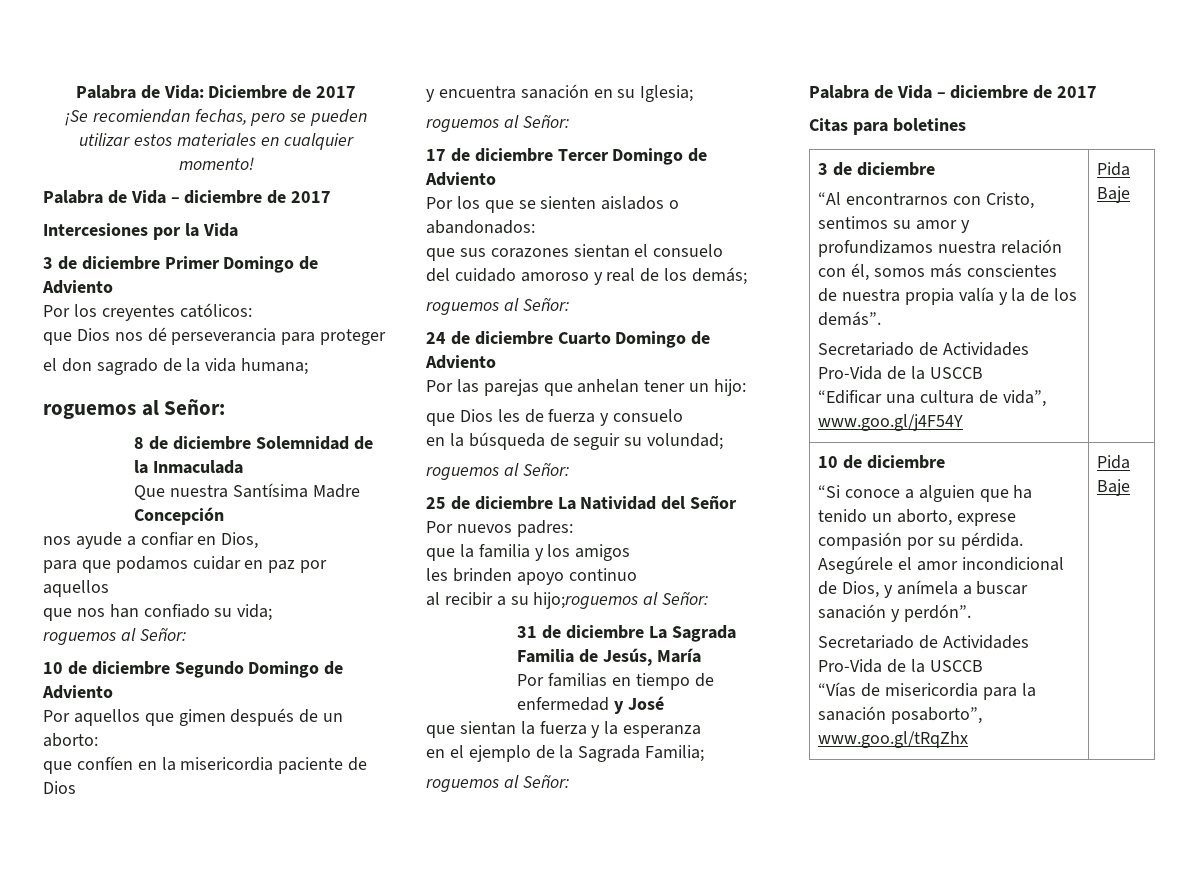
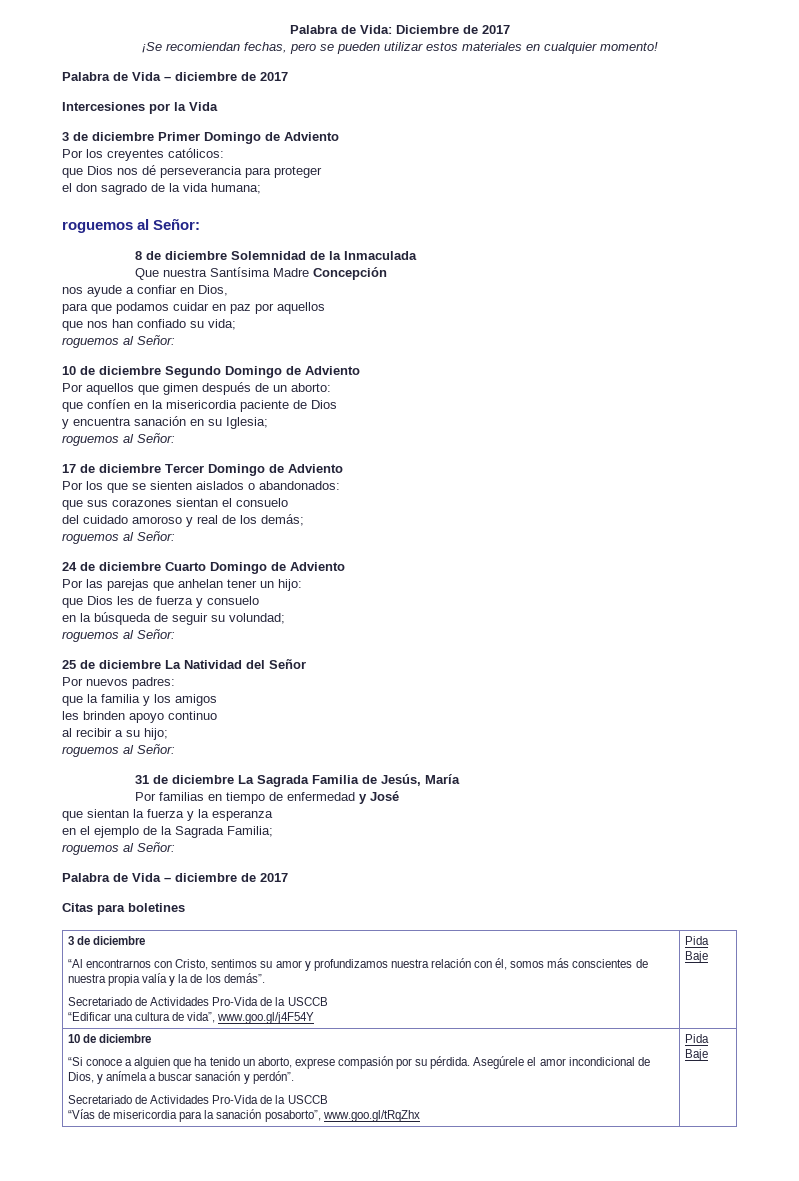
[533,592,639,609] hijo;roguemos -> [144,728,168,740] [62,746,119,757] hijo; // roguemos

